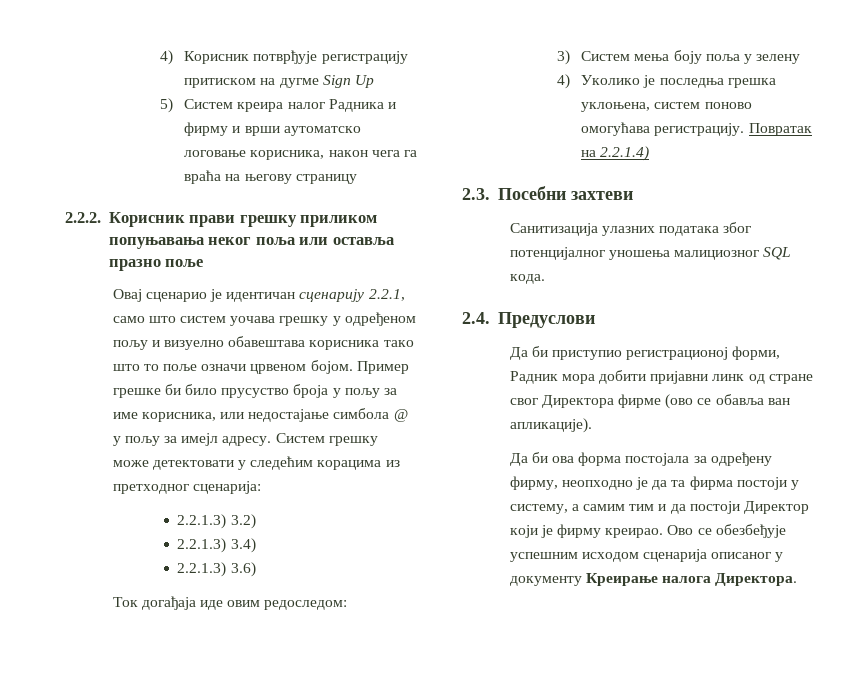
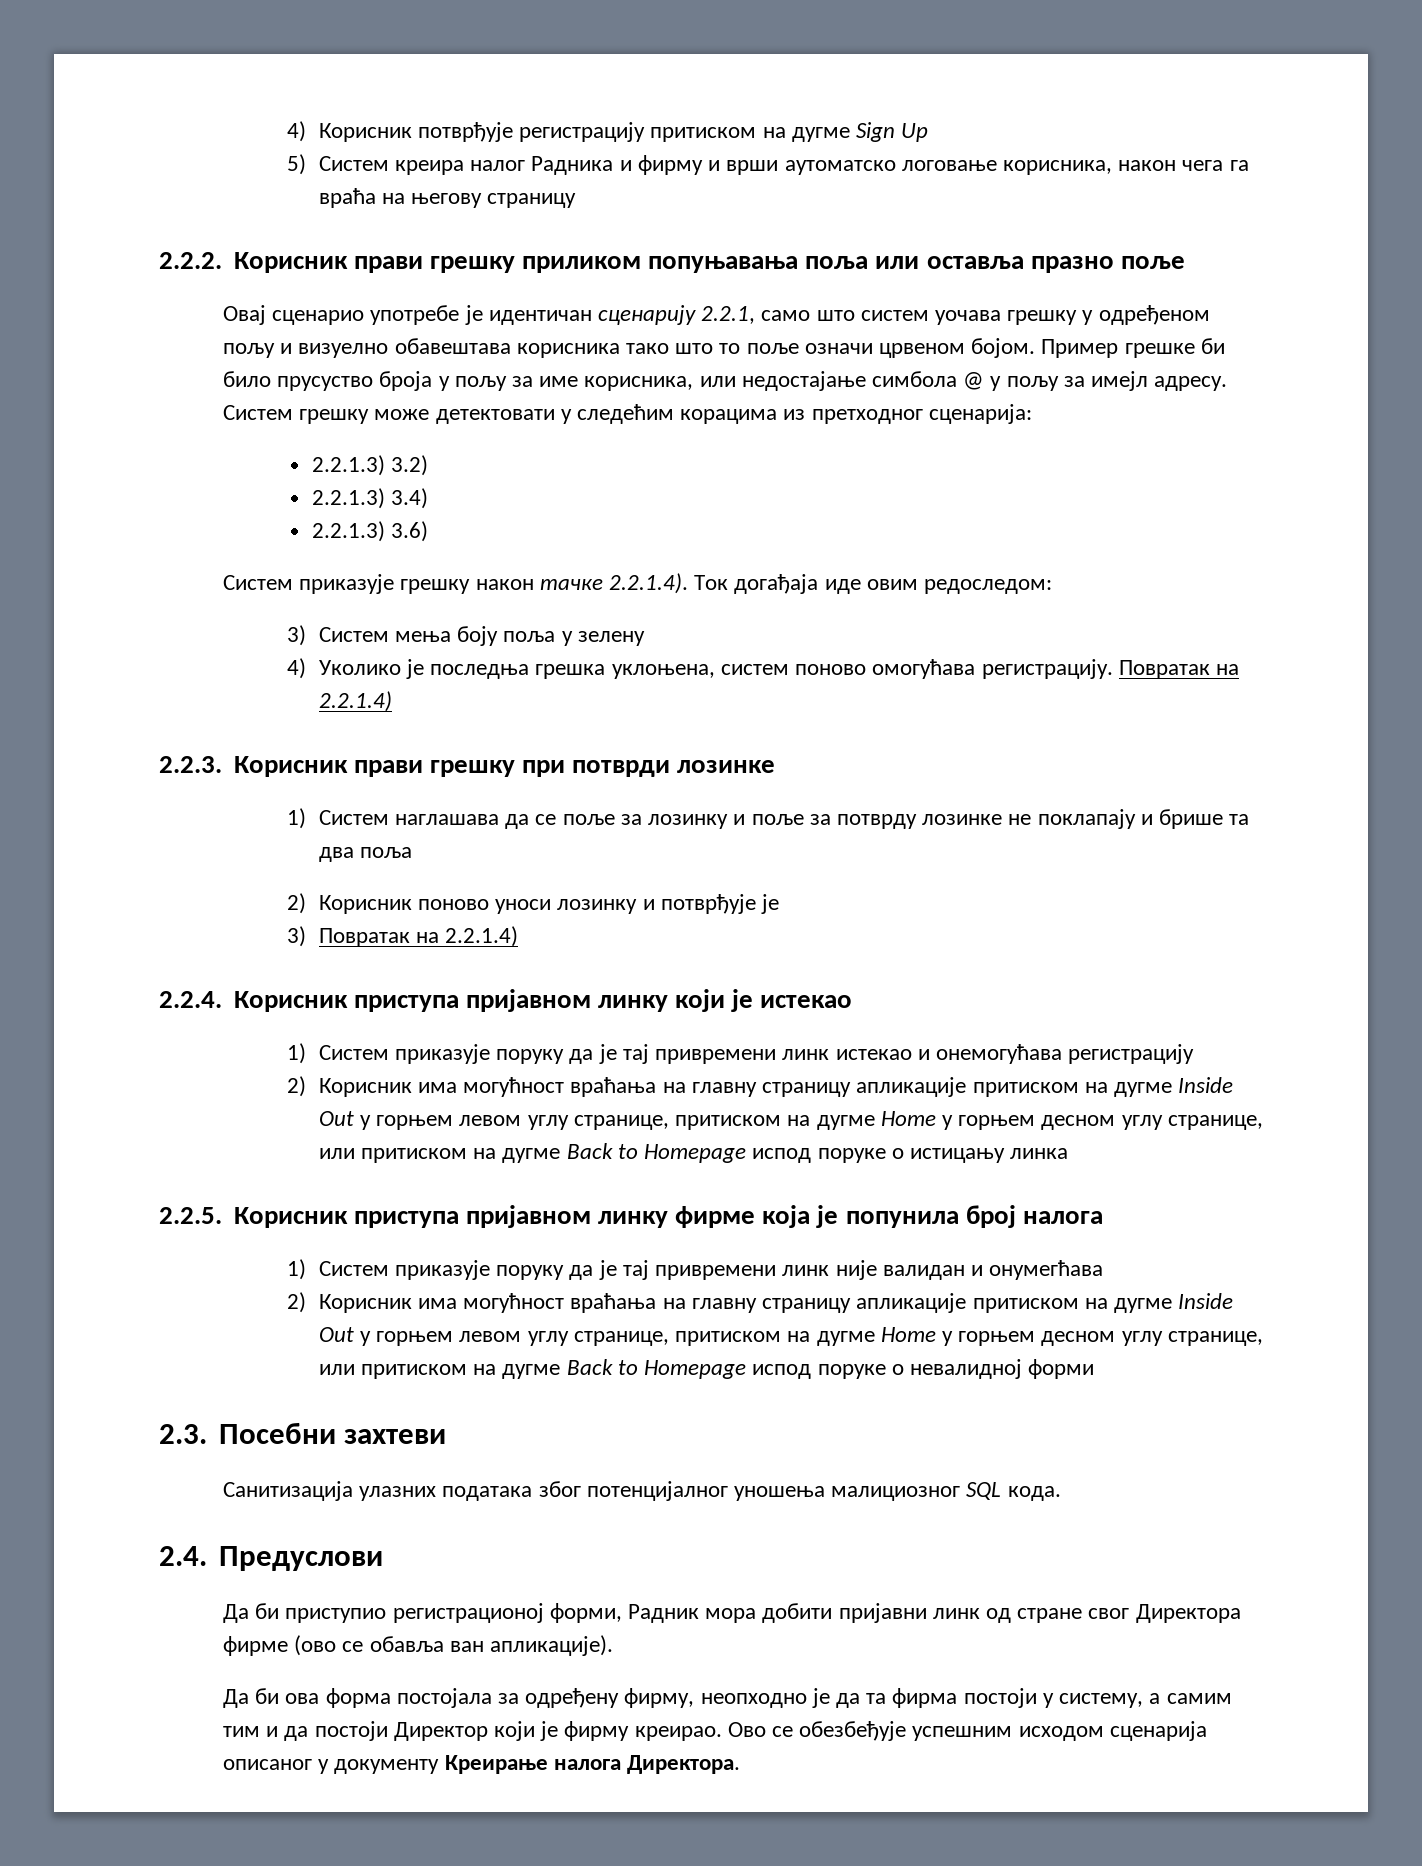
[208,237,252,245] неког -> (799, 264) none
(207, 297) none -> [370,305,460,325] употребе
(256, 569) none -> [222,573,688,594] Систем приказује грешку након тачке 2.2.1.4).
(650, 153) none -> [159,756,776,777] [286,808,1250,829] [318,847,413,862] [286,893,780,914] [286,926,519,947] [159,989,853,1012] [286,1043,1195,1064] [286,1076,1234,1097] [318,1111,1263,1130] [318,1143,1069,1163] [159,1205,1103,1228] [286,1259,1104,1280] [286,1292,1234,1313] [318,1327,1263,1346] [318,1359,1095,1379] // 2.2.3. Корисник прави грешку при потврди лозинке // 1) Систем наглашава да се поље за лозинку и поље за потврду лозинке не поклапају и брише та два поља // 2) Корисник поново уноси лозинку и потврђује је // 3) Повратак на 2.2.1.4) // 2.2.4. Корисник приступа пријавном линку који је истекао // 1) Систем приказује поруку да је тај привремени линк истекао и онемогућава регистрацију // 2) Корисник има могућност враћања на главну страницу апликације притиском на дугме Inside Out у горњем левом углу странице, притиском на дугме Home у горњем десном углу странице, или притиском на дугме Back to Homepage испод поруке о истицању линка // 2.2.5. Корисник приступа пријавном линку фирме која је попунила број налога // 1) Систем приказује поруку да је тај привремени линк није валидан и онумегћава // 2) Корисник има могућност враћања на главну страницу апликације притиском на дугме Inside Out у горњем левом углу странице, притиском на дугме Home у горњем десном углу странице, или притиском на дугме Back to Homepage испод поруке о невалидној форми

